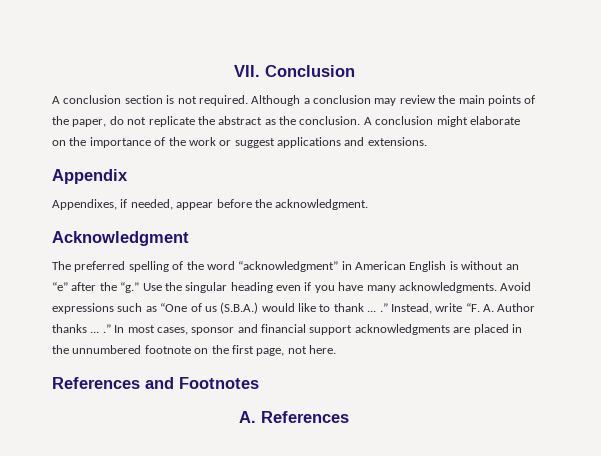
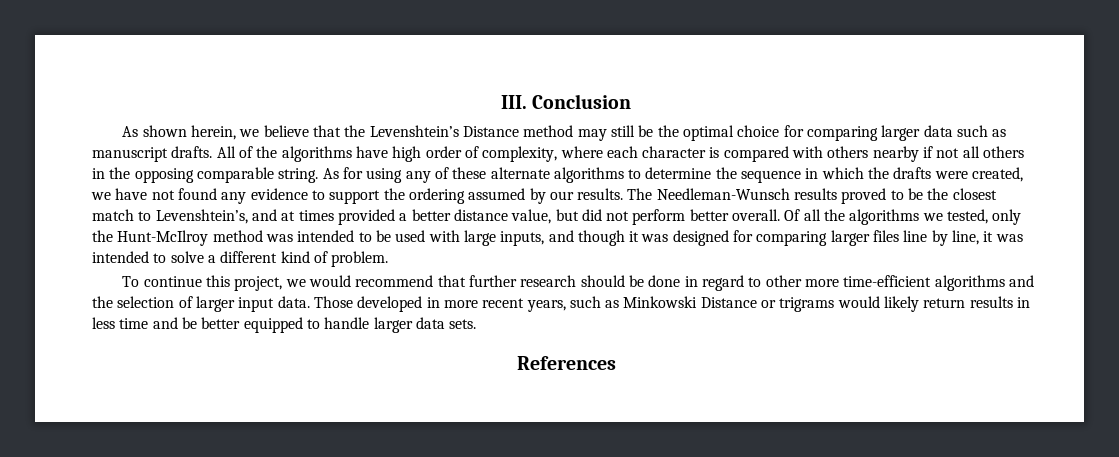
[233,65,260,77] VII. -> [500,95,527,109] III.
[52,95,536,106] [52,116,520,127] [52,137,427,148] [52,169,128,184] [52,199,369,210] [52,231,189,246] [52,261,519,272] [52,282,532,293] [52,302,536,314] [52,324,522,335] [52,345,336,356] [52,377,259,389] [239,411,256,423] A conclusion section is not required. Although a conclusion may review the main points of the paper, do not replicate the abstract as the conclusion. A conclusion might elaborate on the importance of the work or suggest applications and extensions. // Appendix // Appendixes, if needed, appear before the acknowledgment. // Acknowledgment // The preferred spelling of the word “acknowledgment” in American English is without an “e” after the “g.” Use the singular heading even if you have many acknowledgments. Avoid expressions such as “One of us (S.B.A.) would like to thank ... .” Instead, write “F. A. Author thanks ... .” In most cases, sponsor and financial support acknowledgments are placed in the unnumbered footnote on the first page, not here. // References and Footnotes // A. -> [122,125,1007,141] [92,146,1025,162] [92,167,1024,183] [91,188,997,204] [92,209,1022,225] [92,230,1023,246] [92,251,389,267] [122,275,1034,291] [92,296,1031,312] [92,317,477,333] As shown herein, we believe that the Levenshtein’s Distance method may still be the optimal choice for comparing larger data such as manuscript drafts. All of the algorithms have high order of complexity, where each character is compared with others nearby if not all others in the opposing comparable string. As for using any of these alternate algorithms to determine the sequence in which the drafts were created, we have not found any evidence to support the ordering assumed by our results. The Needleman-Wunsch results proved to be the closest match to Levenshtein’s, and at times provided a better distance value, but did not perform better overall. Of all the algorithms we tested, only the Hunt-McIlroy method was intended to be used with large inputs, and though it was designed for comparing larger files line by line, it was intended to solve a different kind of problem. // To continue this project, we would recommend that further research should be done in regard to other more time-efficient algorithms and the selection of larger input data. Those developed in more recent years, such as Minkowski Distance or trigrams would likely return results in less time and be better equipped to handle larger data sets. //

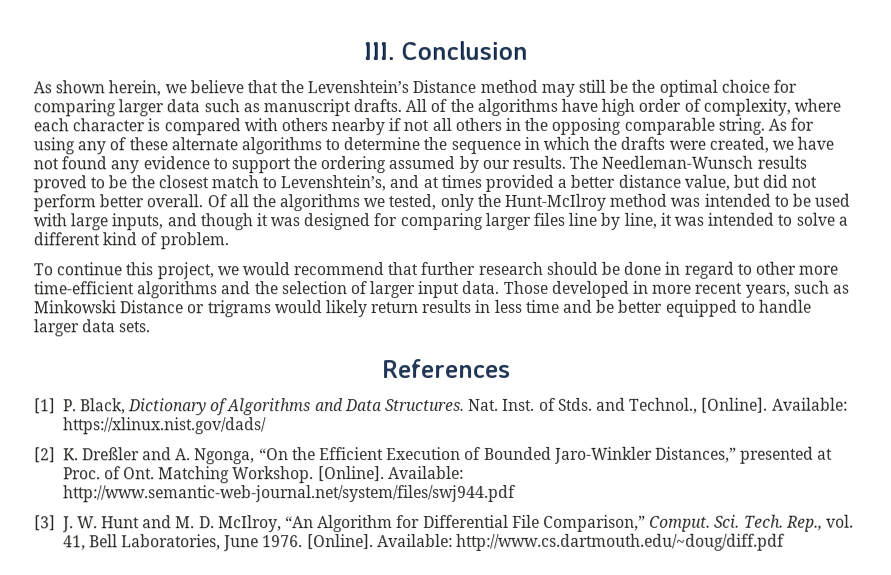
(616, 363) none -> [34,397,848,416] [62,417,267,435] [34,446,834,465] [62,465,464,484] [62,484,516,503] [34,514,854,533] [62,533,786,552] // [1] P. Black, Dictionary of Algorithms and Data Structures. Nat. Inst. of Stds. and Technol., [Online]. Available: https://xlinux.nist.gov/dads/ // [2] K. Dreßler and A. Ngonga, “On the Efficient Execution of Bounded Jaro-Winkler Distances,” presented at Proc. of Ont. Matching Workshop. [Online]. Available: http://www.semantic-web-journal.net/system/files/swj944.pdf // [3] J. W. Hunt and M. D. McIlroy, “An Algorithm for Differential File Comparison,” Comput. Sci. Tech. Rep., vol. 41, Bell Laboratories, June 1976. [Online]. Available: http://www.cs.dartmouth.edu/~doug/diff.pdf

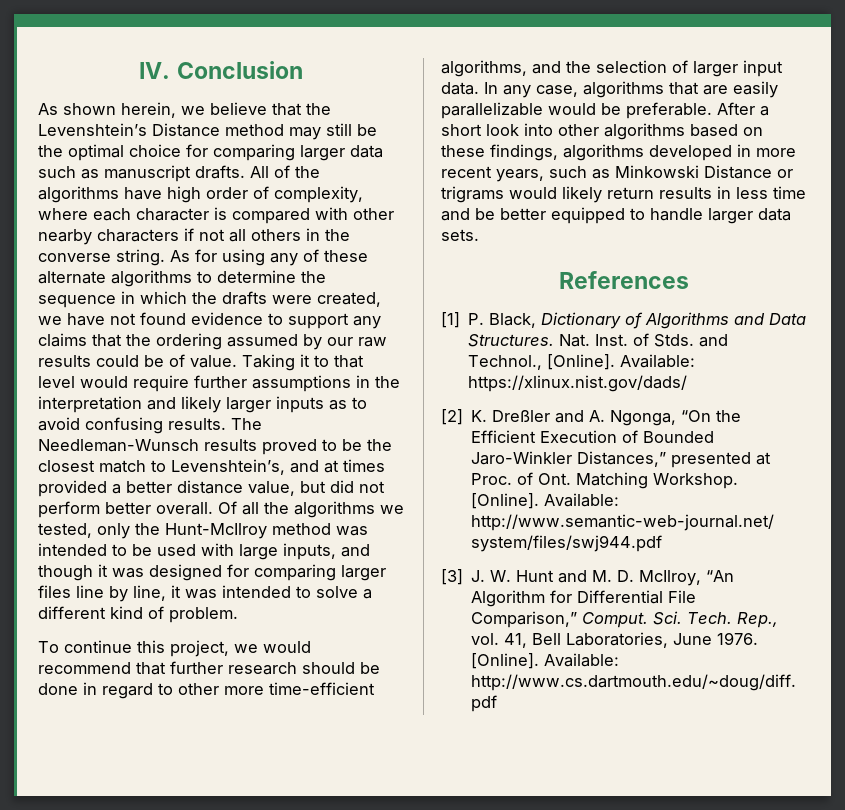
[362,42,395,61] III. -> [139,62,171,79] IV.
[280,118,386,136] others nearby -> [353,208,394,220] [38,229,179,245] other nearby characters
[551,117,715,135] opposing comparable -> [38,253,111,262] converse
[110,160,140,174] any -> (186, 318) none
(291, 166) none -> [353,316,381,329] [38,333,122,347] any claims that
(510, 164) none -> [358,337,387,347] [38,354,364,371] [38,375,400,392] [38,396,367,413] [38,417,163,434] raw results could be of value. Taking it to that level would require further assumptions in the interpretation and likely larger inputs as to avoid confusing
[136,281,219,299] algorithms -> [441,60,527,77] algorithms,
[502,280,549,294] Those -> [484,81,778,98] [441,102,769,119] [441,123,763,140] [441,144,644,161] In any case, algorithms that are easily parallelizable would be preferable. After a short look into other algorithms based on these findings, algorithms

